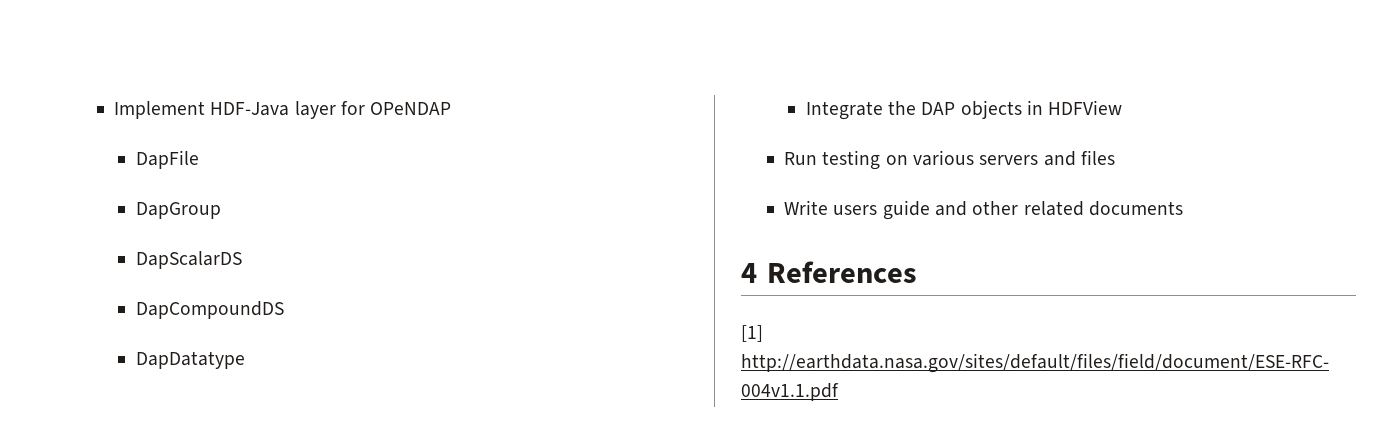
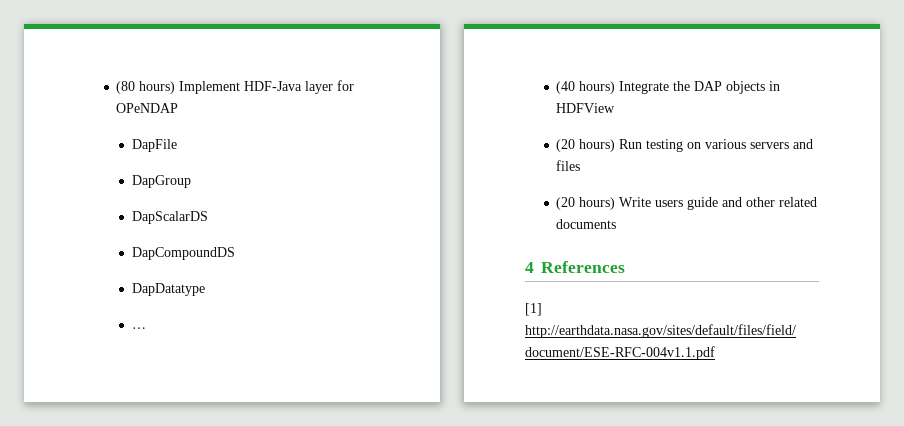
(114, 110) none -> [116,81,176,94] (80 hours)
(245, 360) none -> [132,327,147,329] [556,81,616,94] … // (40 hours)
(1123, 107) none -> [556,139,616,152] (20 hours)
(1115, 157) none -> [556,197,616,210] (20 hours)

